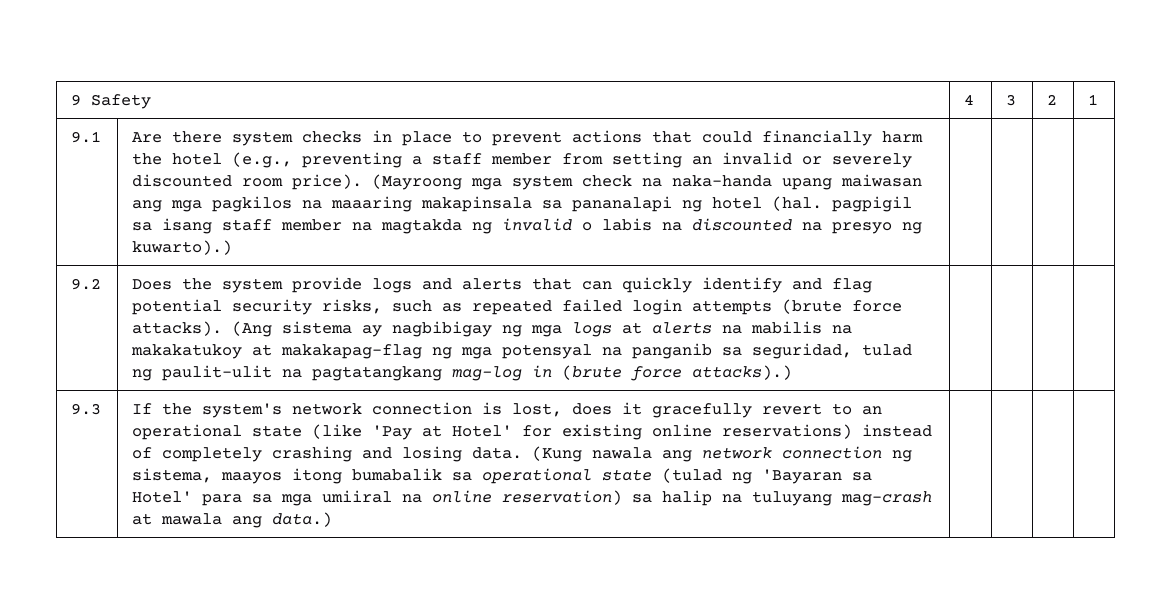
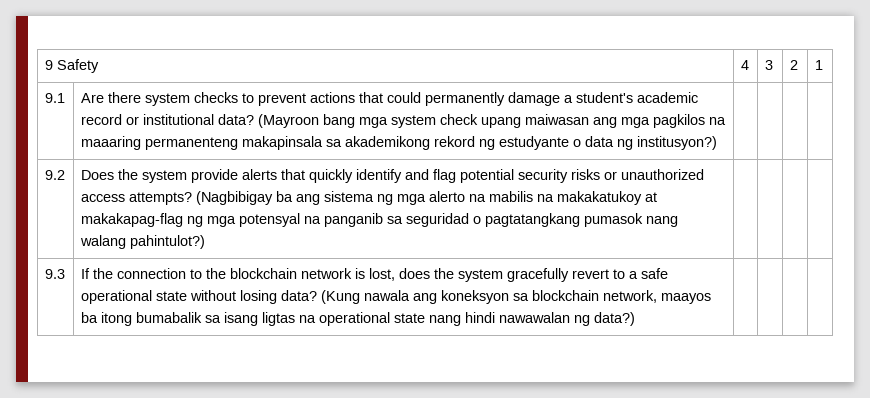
[372,130,453,146] in place -> (238, 97) none
[762,130,924,146] [132,152,913,168] [132,174,463,190] financially harm the hotel (e.g., preventing a staff member from setting an invalid or severely discounted room price). (Mayroong -> [424,92,698,106] [80,114,355,128] permanently damage a student's academic record or institutional data? (Mayroon bang
[642,175,773,187] na naka-handa -> (478, 119) none
(413, 204) none -> [144,137,238,150] permanenteng
[572,196,913,212] [132,218,923,234] [132,240,233,255] pananalapi ng hotel (hal. pagpigil sa isang staff member na magtakda ng invalid o labis na discounted na presyo ng kuwarto).) -> [344,136,717,150] akademikong rekord ng estudyante o data ng institusyon?)
[372,278,453,293] logs and -> (238, 176) none
[582,281,613,290] can -> (305, 174) none
[322,299,903,315] [132,321,713,337] risks, such as repeated failed login attempts (brute force attacks). (Ang sistema ay nagbibigay ng mga logs at alerts -> [570,169,704,180] [80,191,465,205] risks or unauthorized access attempts? (Nagbibigay ba ang sistema ng mga alerto
[752,343,913,359] [132,365,793,381] [71,403,102,415] [132,402,473,418] seguridad, tulad ng paulit-ulit na pagtatangkang mag-log in (brute force attacks).) | | | | // 9.3 | If the system's network connection -> [405,213,678,227] [79,235,205,249] [44,269,65,279] [80,268,352,279] seguridad o pagtatangkang pumasok nang walang pahintulot?) | | | | // 9.3 | If the connection to the blockchain network
[622,402,643,415] it -> [433,268,503,282] the system
[862,406,883,415] [132,424,933,440] [132,446,913,462] [132,468,873,484] [132,490,933,506] [132,512,333,528] an operational state (like 'Pay at Hotel' for existing online reservations) instead of completely crashing and losing data. (Kung nawala ang network connection ng sistema, maayos itong bumabalik sa operational state (tulad ng 'Bayaran sa Hotel' para sa mga umiiral na online reservation) sa halip na tuluyang mag-crash at mawala ang data.) -> [628,268,668,279] [80,290,711,304] [80,312,635,326] a safe operational state without losing data? (Kung nawala ang koneksyon sa blockchain network, maayos ba itong bumabalik sa isang ligtas na operational state nang hindi nawawalan ng data?)

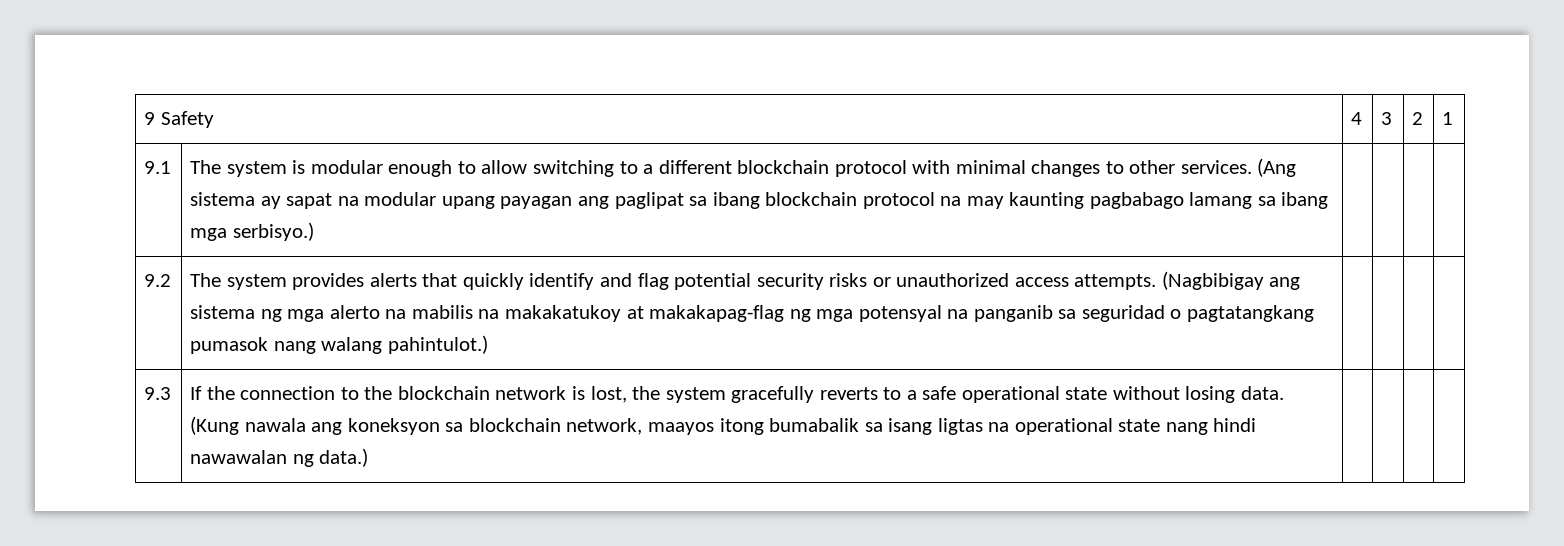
[80,92,698,106] [80,114,726,128] [80,136,717,150] [44,170,65,180] [80,169,238,183] Are there system checks to prevent actions that could permanently damage a student's academic record or institutional data? (Mayroon bang mga system check upang maiwasan ang mga pagkilos na maaaring permanenteng makapinsala sa akademikong rekord ng estudyante o data ng institusyon?) | | | | // 9.2 | Does the system provide -> [190,158,1297,177] [190,192,1329,209] [190,222,314,241] [144,274,172,287] [190,273,365,290] The system is modular enough to allow switching to a different blockchain protocol with minimal changes to other services. (Ang sistema ay sapat na modular upang payagan ang paglipat sa ibang blockchain protocol na may kaunting pagbabago lamang sa ibang mga serbisyo.) | | | | // 9.2 | The system provides
[128,191,293,205] attempts? (Nagbibigay ba -> [1074,271,1264,290] attempts. (Nagbibigay
[129,235,205,249] pahintulot?) -> [387,335,488,354] pahintulot.)
[398,268,430,279] does -> (627, 394) none
[571,269,609,279] revert -> [819,387,878,400] reverts
[280,290,317,301] data? -> [1240,386,1284,400] data.
[80,312,98,323] ba -> (714, 428) none
[593,312,635,326] data?) -> [319,448,369,467] data.)

